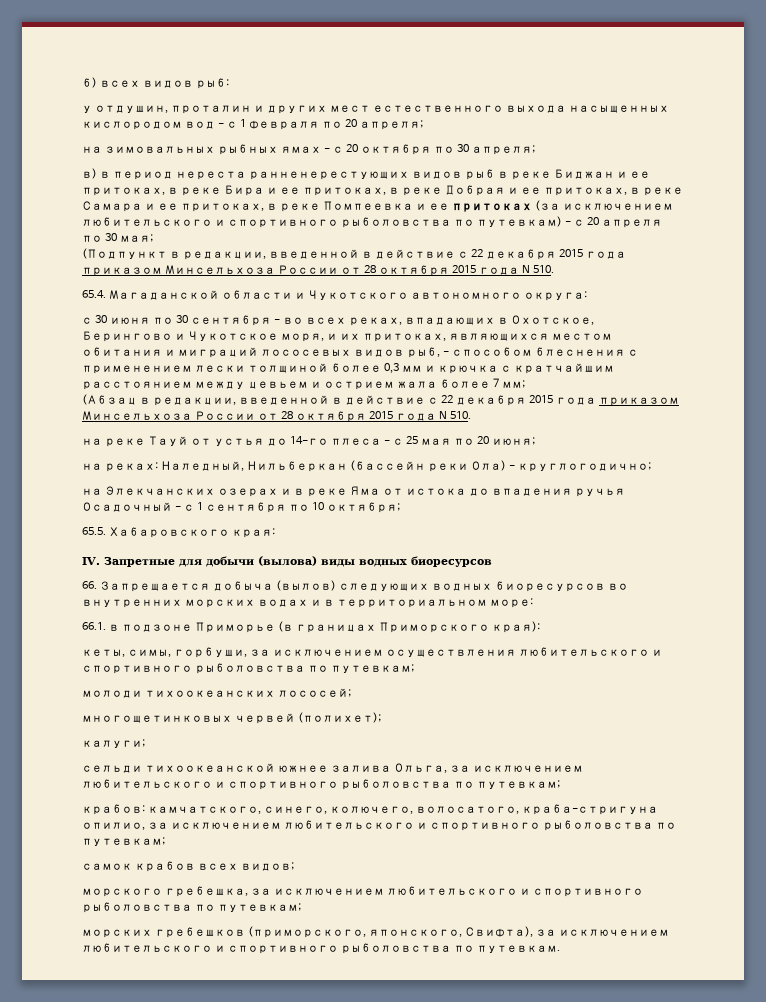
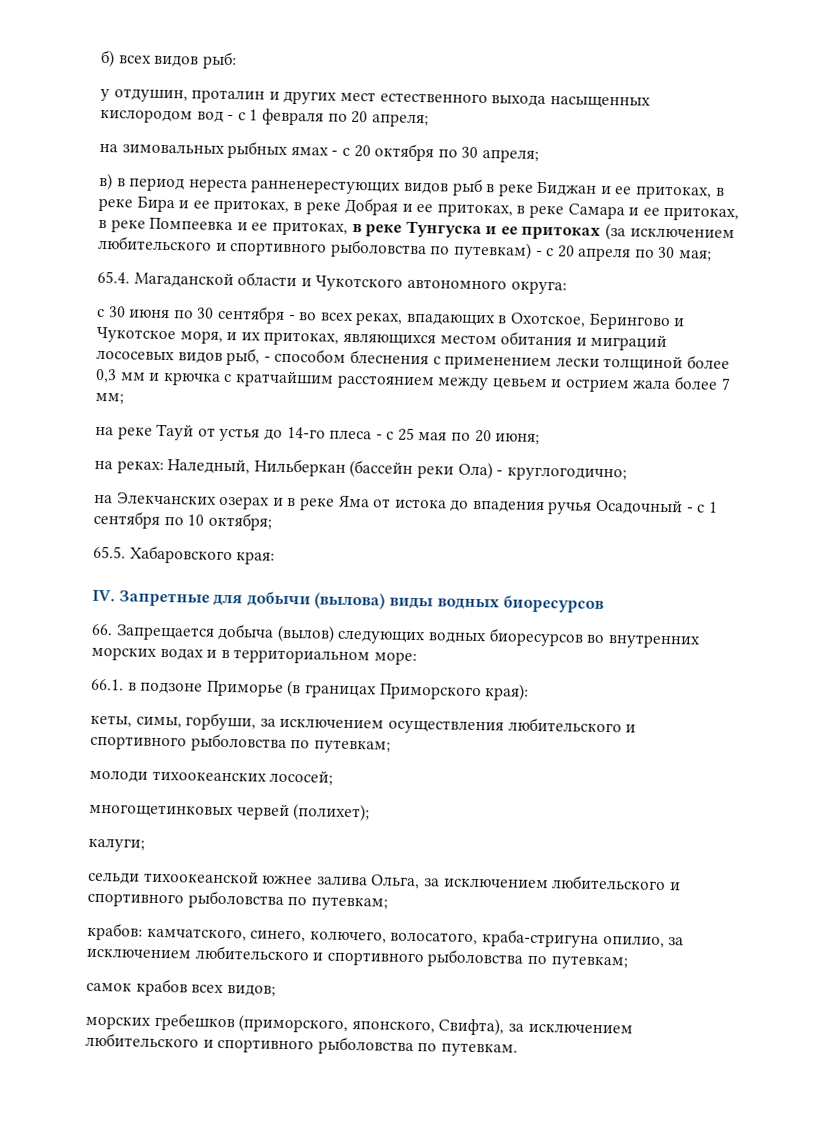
(449, 206) none -> [271,220,518,239] притоках, в реке Тунгуска и ее
[82,248,626,260] [82,265,554,276] // (Подпункт в редакции, введенной в действие с 22 декабря 2015 года приказом Минсельхоза России от 28 октября 2015 года N 510. -> (713, 256) none
[82,394,679,406] [82,411,471,422] // (Абзац в редакции, введенной в действие с 22 декабря 2015 года приказом Минсельхоза России от 28 октября 2015 года N 510. -> (124, 398) none
[82,886,643,897] [82,902,301,913] // морского гребешка, за исключением любительского и спортивного рыболовства по путевкам; -> (276, 990) none

